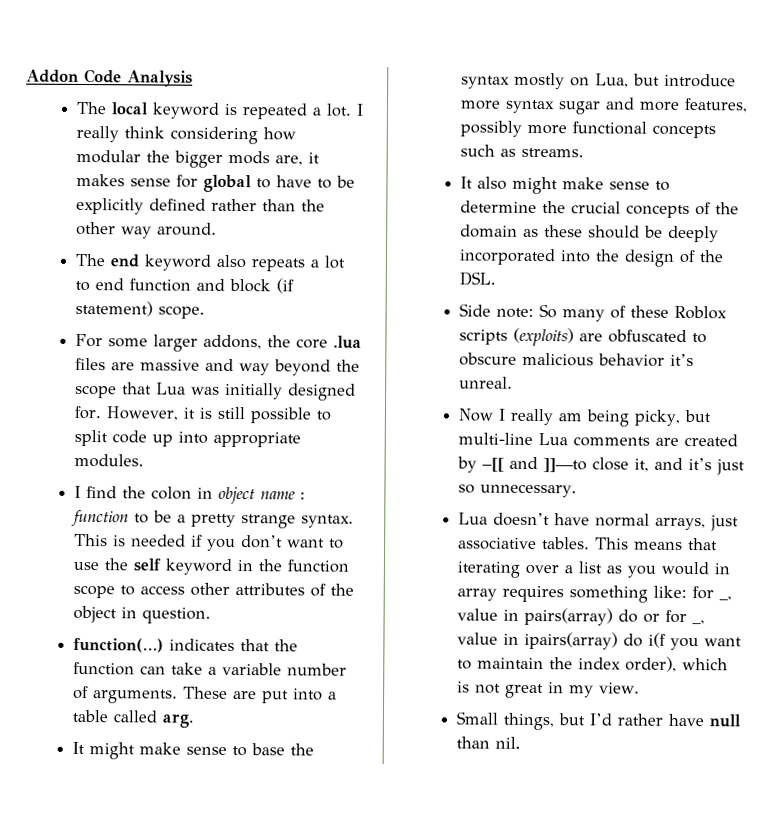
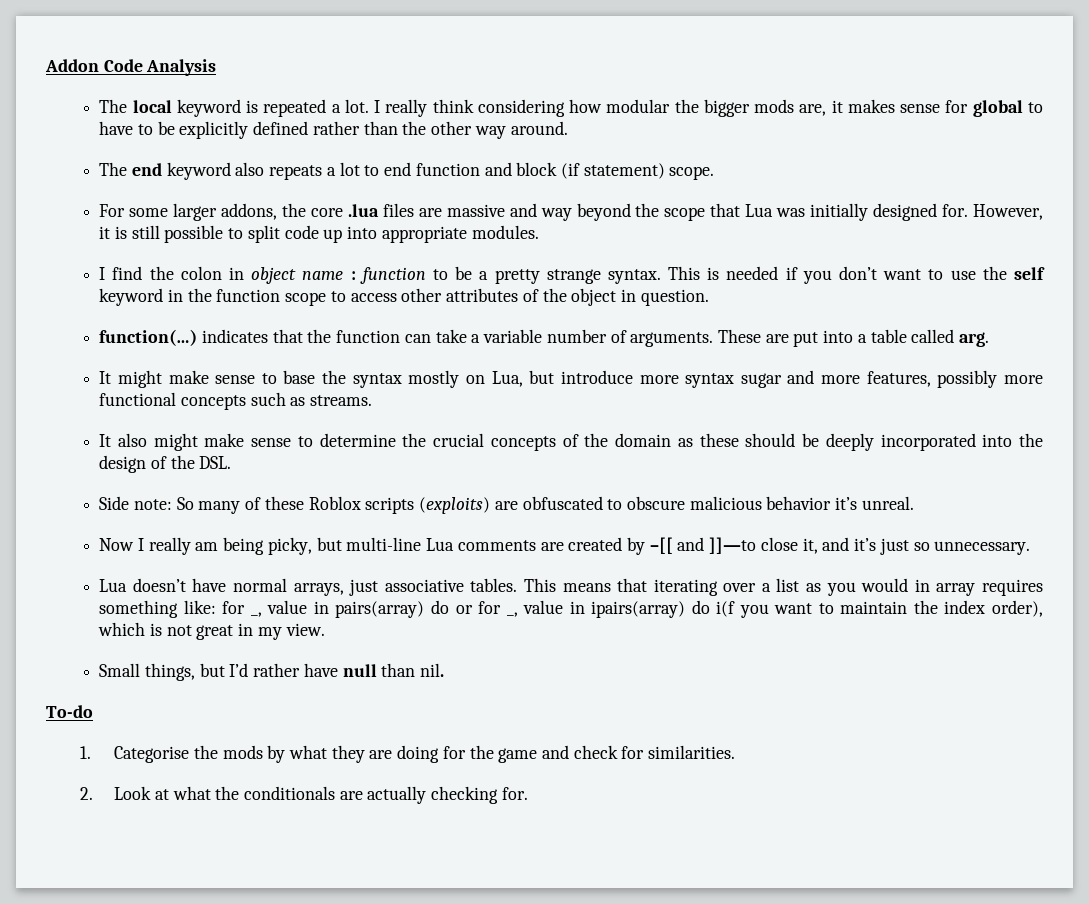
(520, 742) none -> [46,705,93,718] [80,745,736,763] [80,786,528,804] // To-do // 1. Categorise the mods by what they are doing for the game and check for similarities. // 2. Look at what the conditionals are actually checking for.

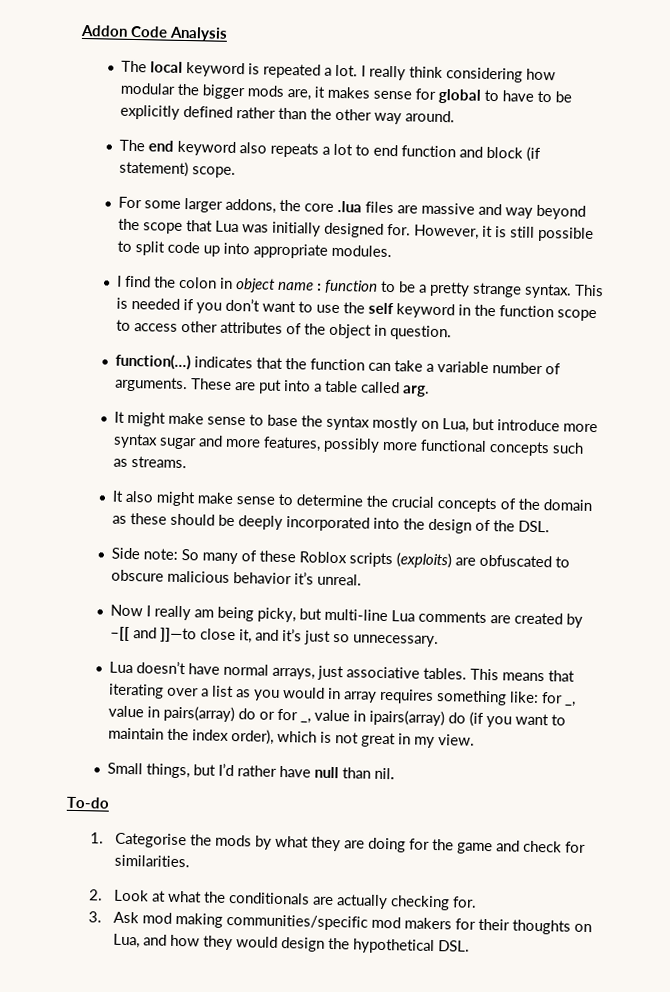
[716,601,736,617] i(f -> [469,711,485,727] (if
(528, 793) none -> [88,911,592,935] [112,933,470,955] // 3. Ask mod making communities/specific mod makers for their thoughts on Lua, and how they would design the hypothetical DSL.

